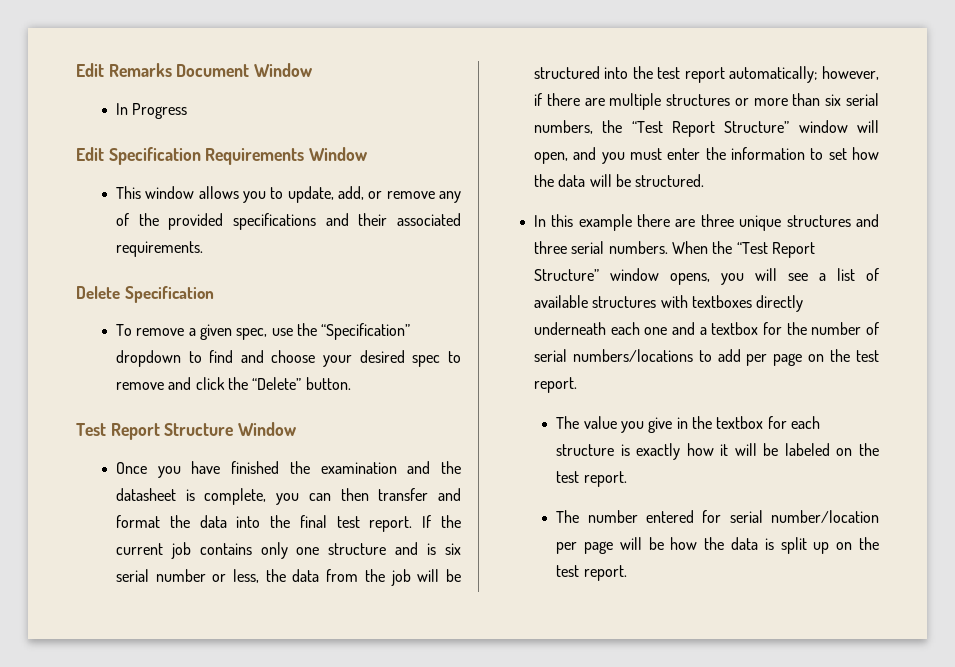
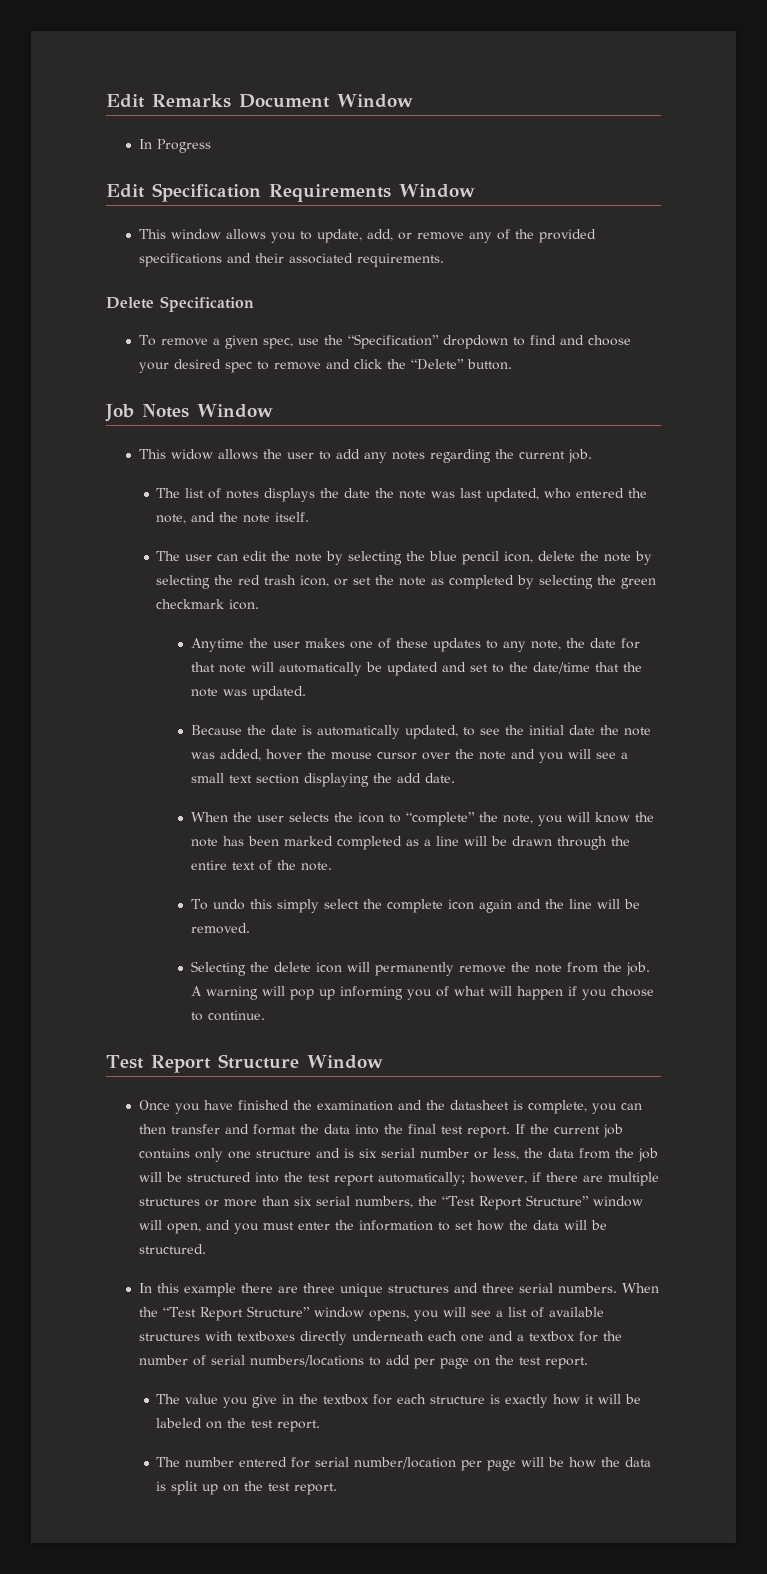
(351, 383) none -> [105,404,273,422] [138,449,592,463] [156,488,648,502] [156,512,310,524] [156,551,653,565] [156,575,657,589] [156,599,260,610] [190,638,640,652] [190,662,642,676] [190,686,306,700] [190,725,651,739] [190,749,628,763] [190,773,455,787] [190,812,654,826] [190,836,630,850] [190,860,332,871] [190,899,640,913] [190,923,250,934] [190,961,650,976] [190,986,654,1000] [190,1010,265,1021] // Job Notes Window // This widow allows the user to add any notes regarding the current job. // The list of notes displays the date the note was last updated, who entered the note, and the note itself. // The user can edit the note by selecting the blue pencil icon, delete the note by selecting the red trash icon, or set the note as completed by selecting the green checkmark icon. // Anytime the user makes one of these updates to any note, the date for that note will automatically be updated and set to the date/time that the note was updated. // Because the date is automatically updated, to see the initial date the note was added, hover the mouse cursor over the note and you will see a small text section displaying the add date. // When the user selects the icon to “complete” the note, you will know the note has been marked completed as a line will be drawn through the entire text of the note. // To undo this simply select the complete icon again and the line will be removed. // Selecting the delete icon will permanently remove the note from the job. A warning will pop up informing you of what will happen if you choose to continue.

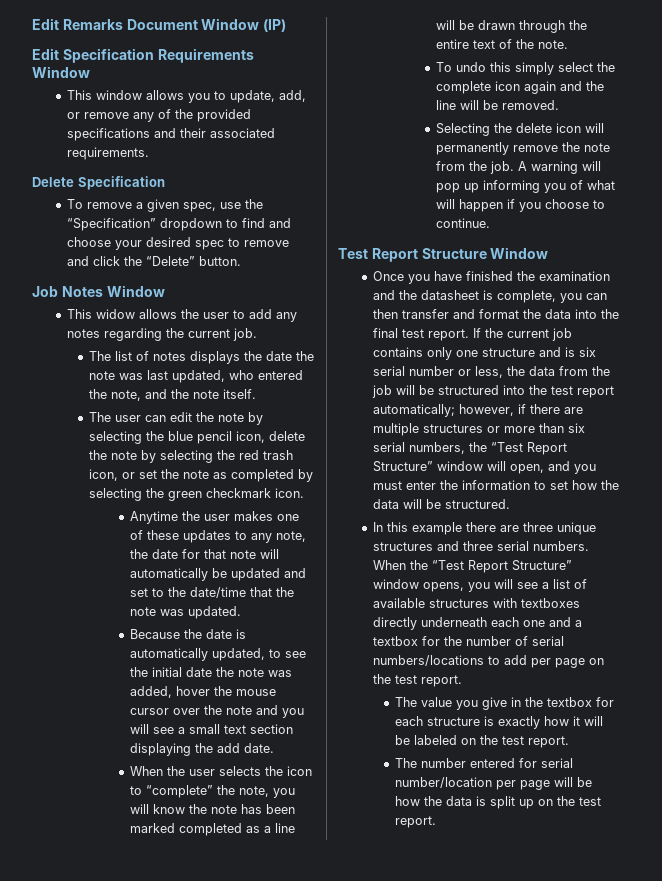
[138,139,211,153] // In Progress -> [263,19,287,32] (IP)

